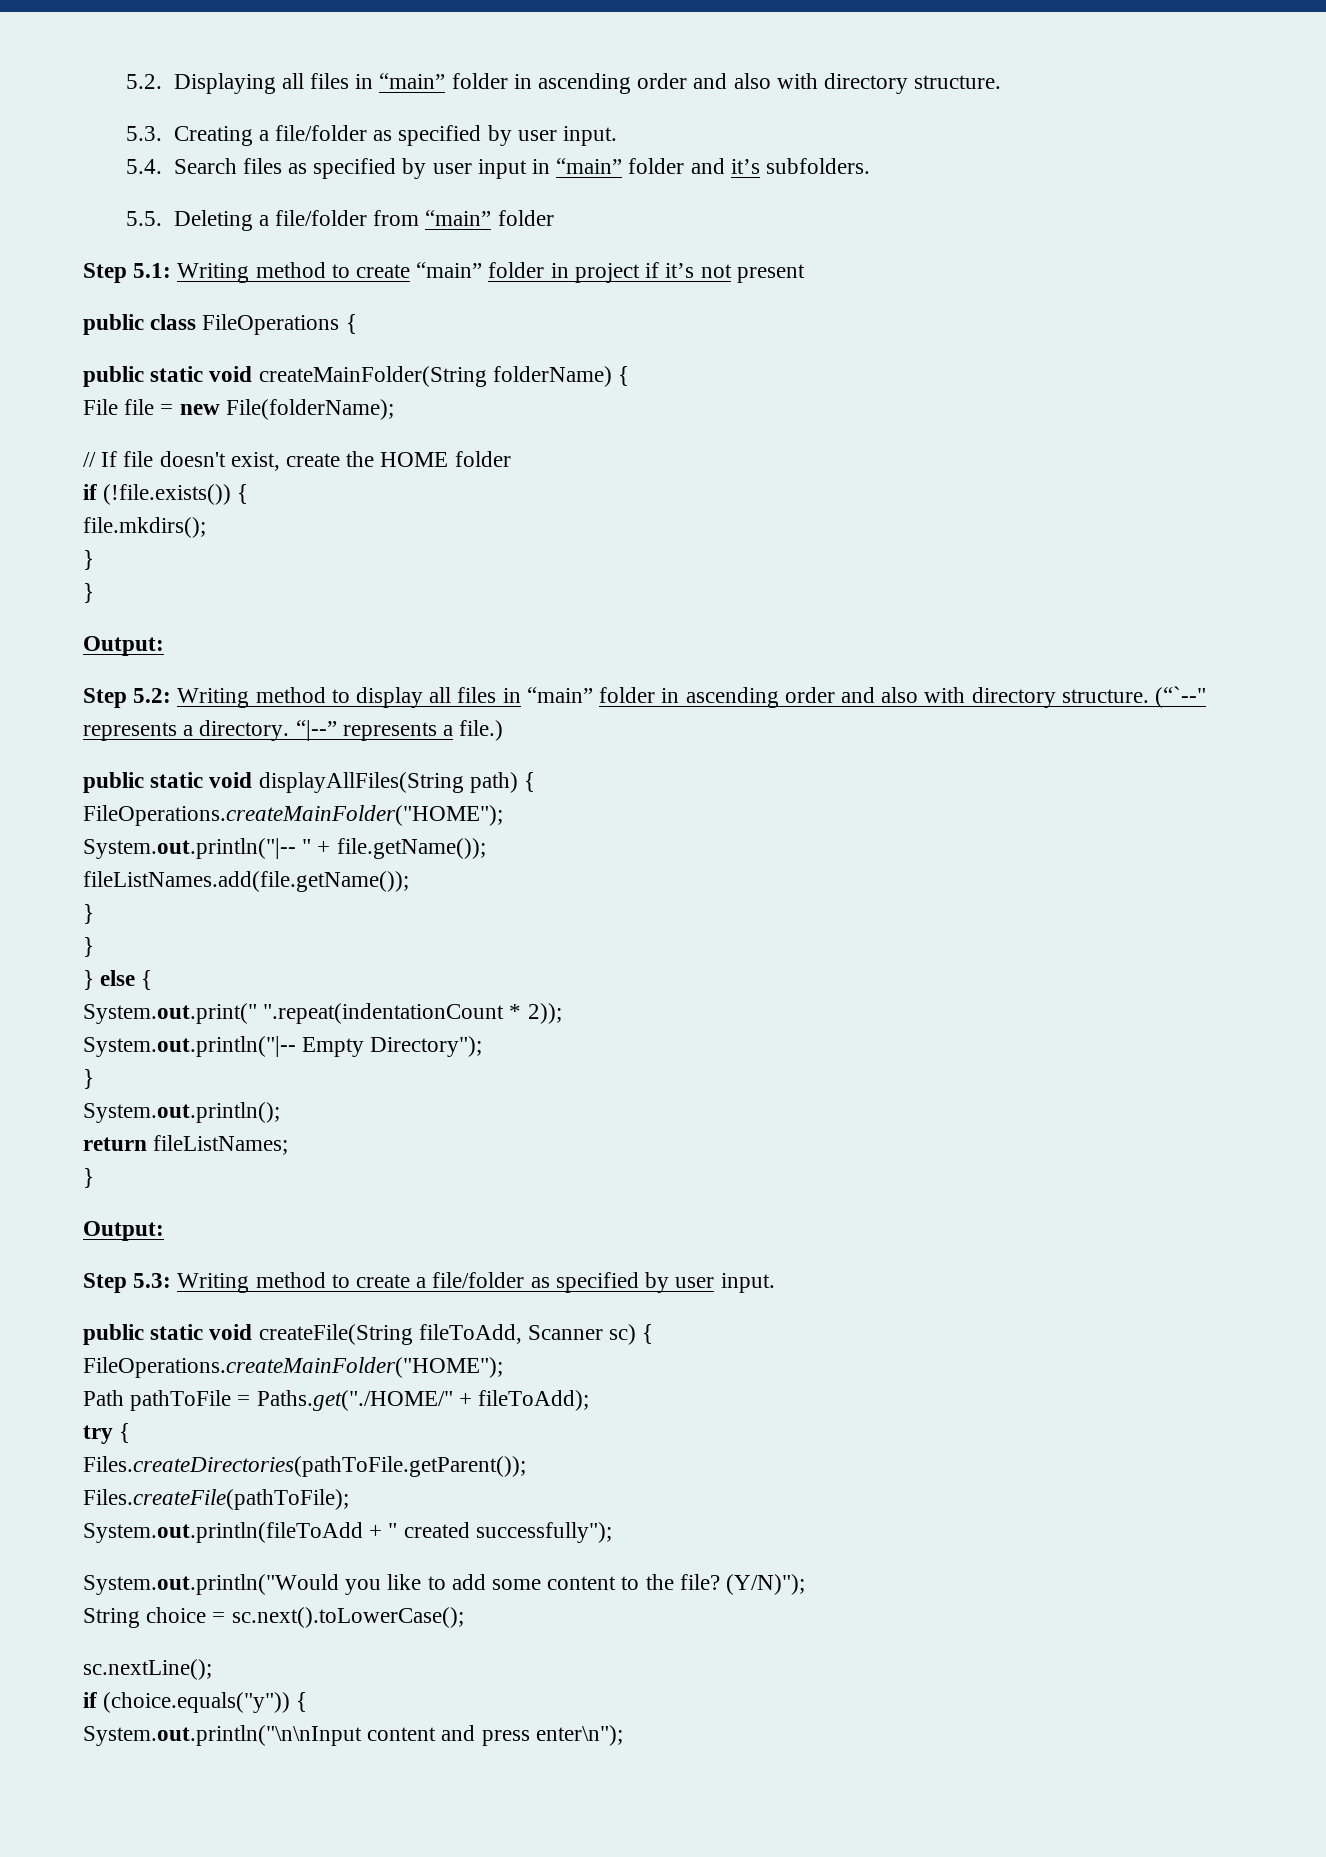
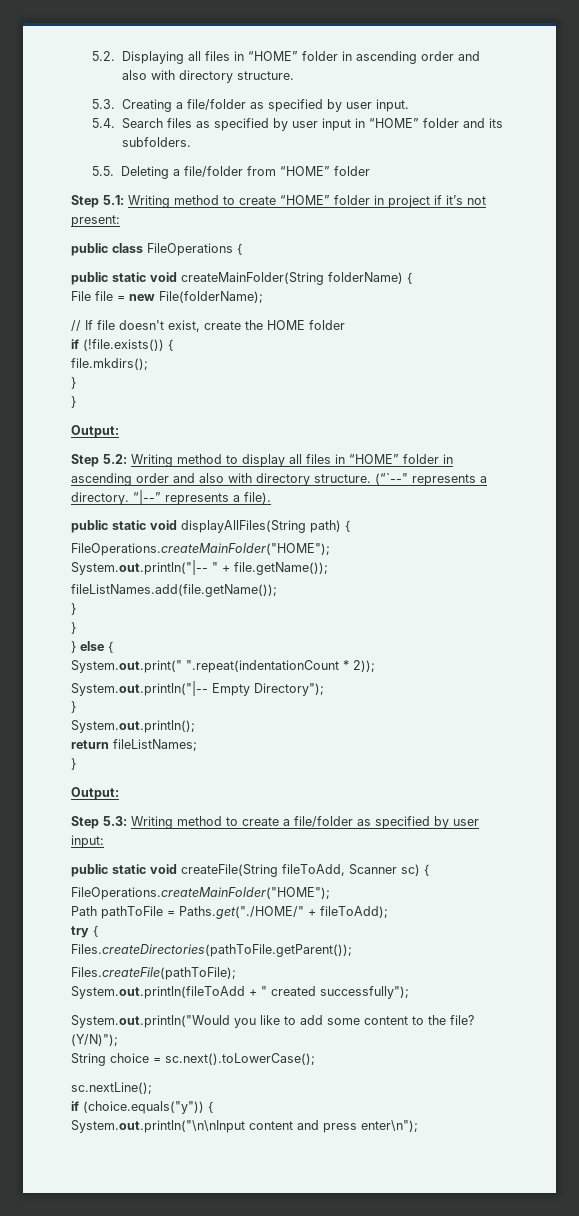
[379,73,446,89] “main” -> [247,51,298,61] “HOME”
[556,158,623,174] “main” -> [368,118,419,128] “HOME”
[730,159,760,174] it’s -> [488,118,503,128] its
[425,210,492,226] “main” -> [279,166,330,176] “HOME”
[416,262,483,278] “main” -> [280,195,330,205] “HOME”
[736,264,805,283] present -> [71,215,120,227] present:
[526,687,593,703] “main” -> [349,454,399,464] “HOME”
[459,720,504,741] file.) -> [244,492,271,504] file).
[720,1273,775,1293] input. -> [71,835,104,848] input:

